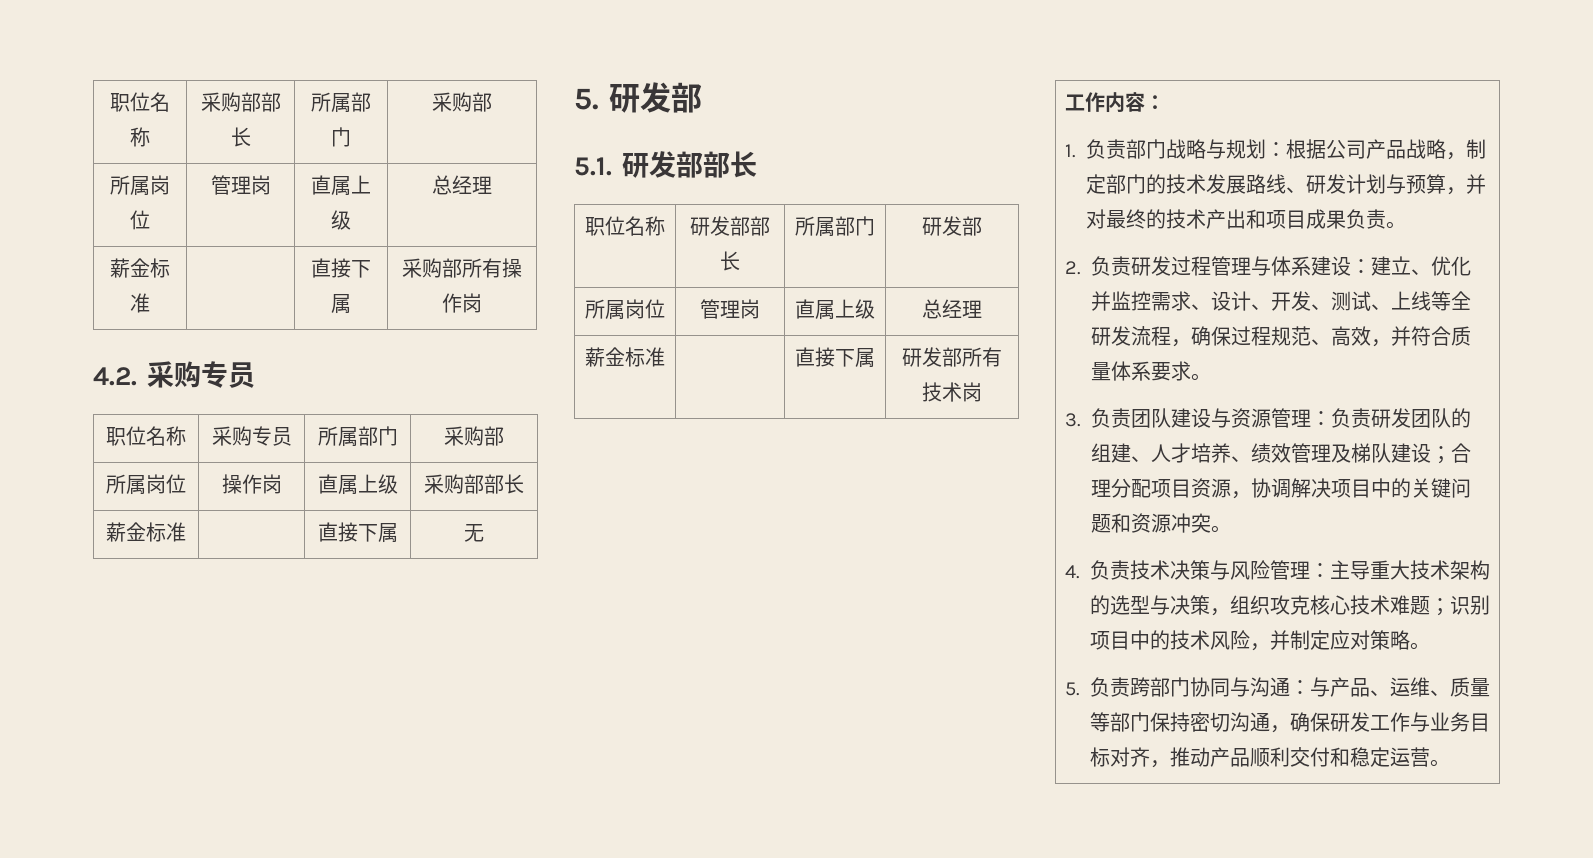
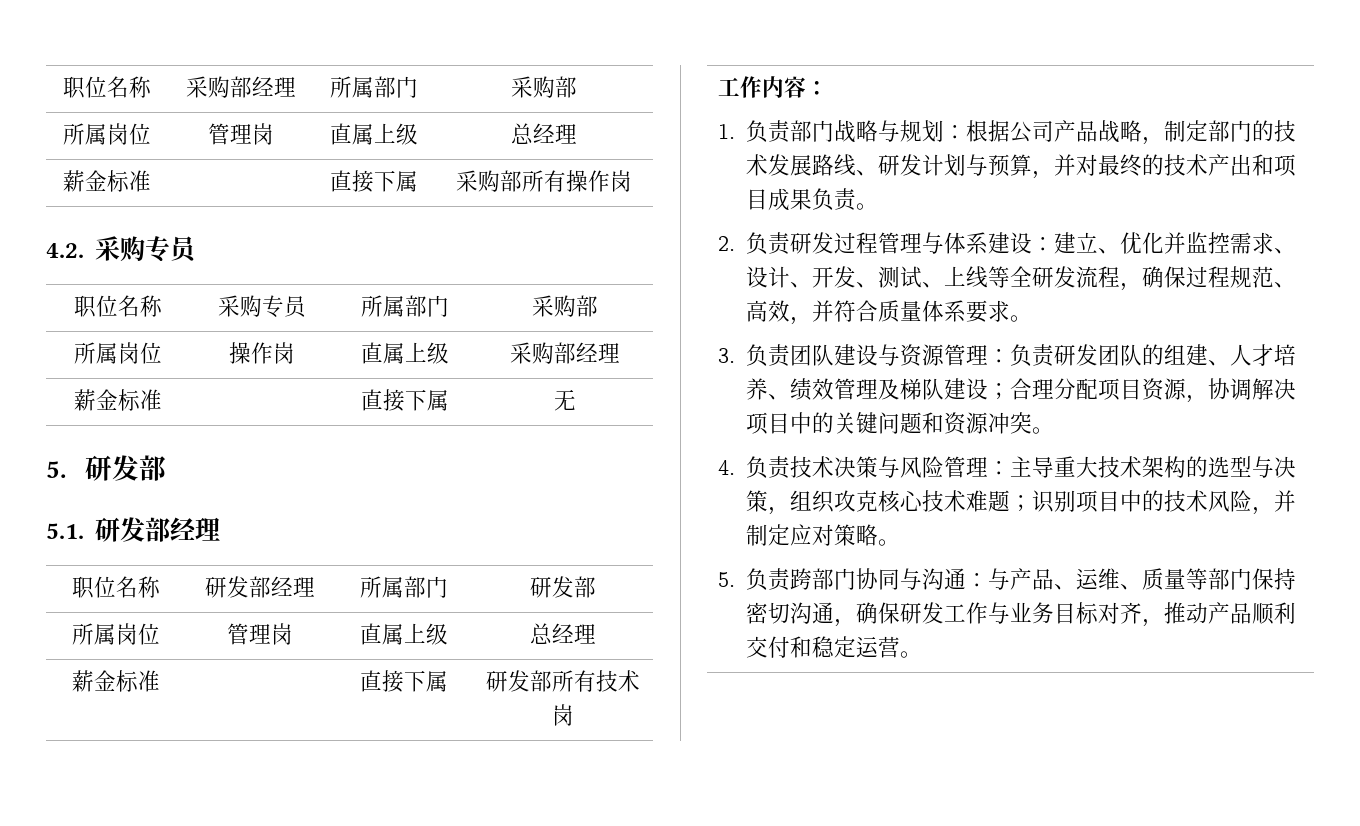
[260,92,281,112] [230,127,251,147] 部长 -> [251,76,296,97] 经理
[484,474,524,494] 部长 -> [575,342,620,363] 经理
[703,151,757,178] 部长 -> [169,517,220,541] 经理
[750,216,770,236] [720,251,740,271] 部长 -> [270,576,315,597] 经理

